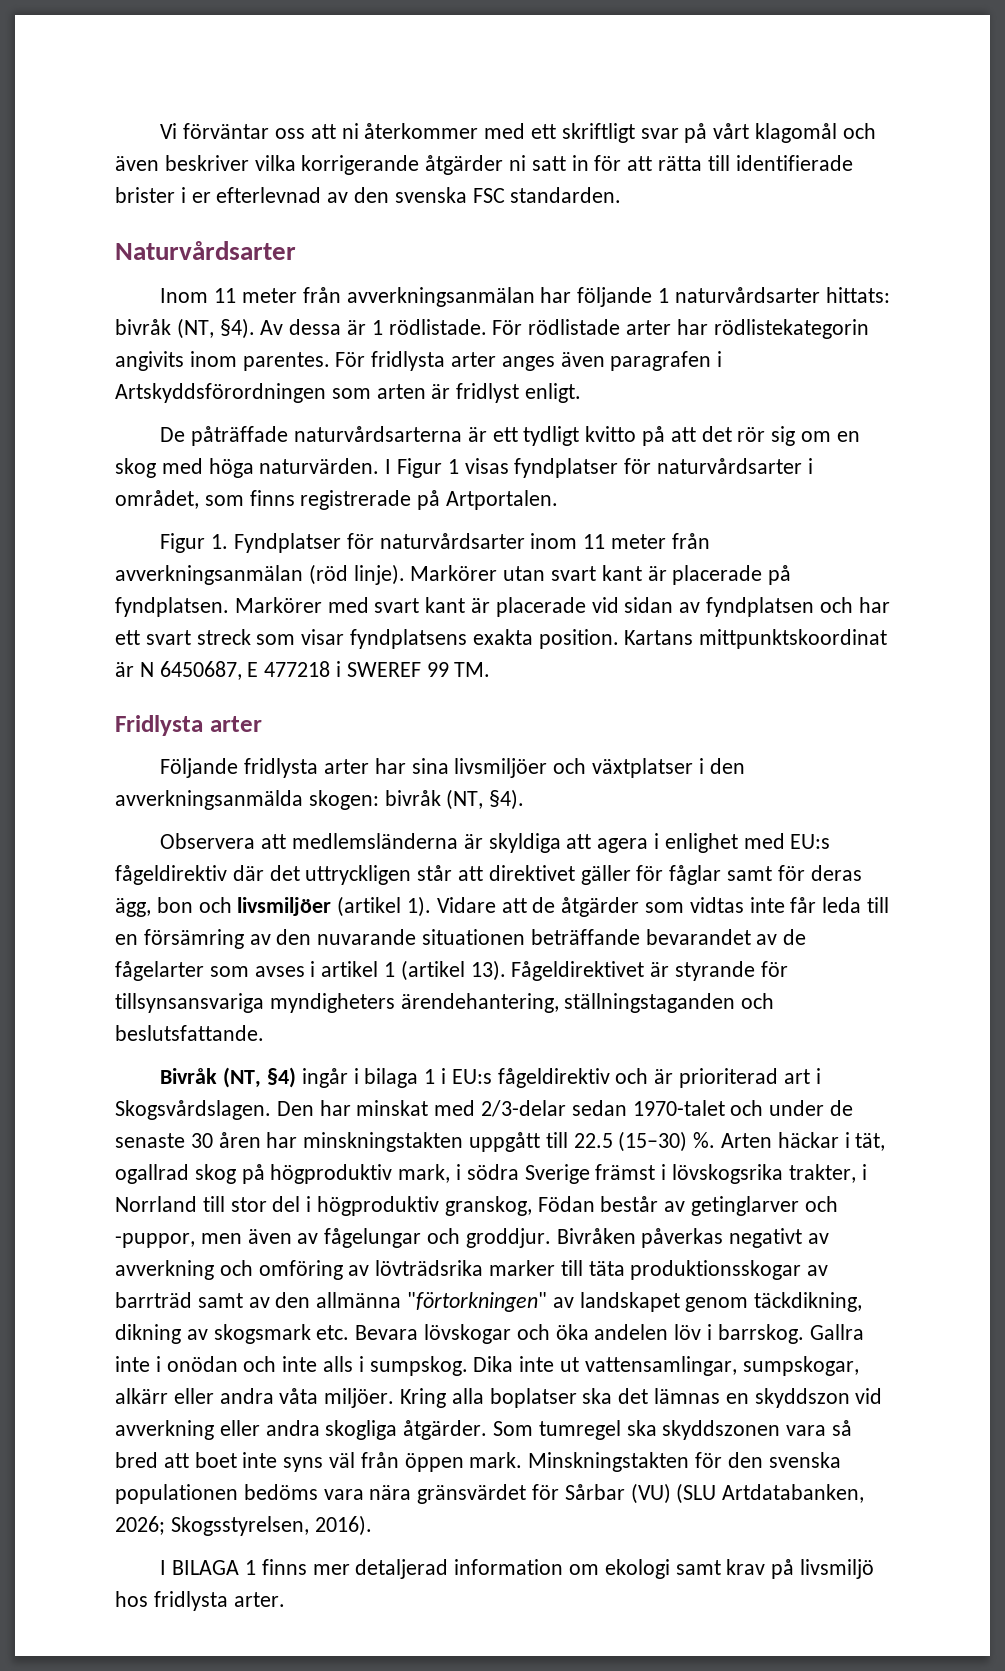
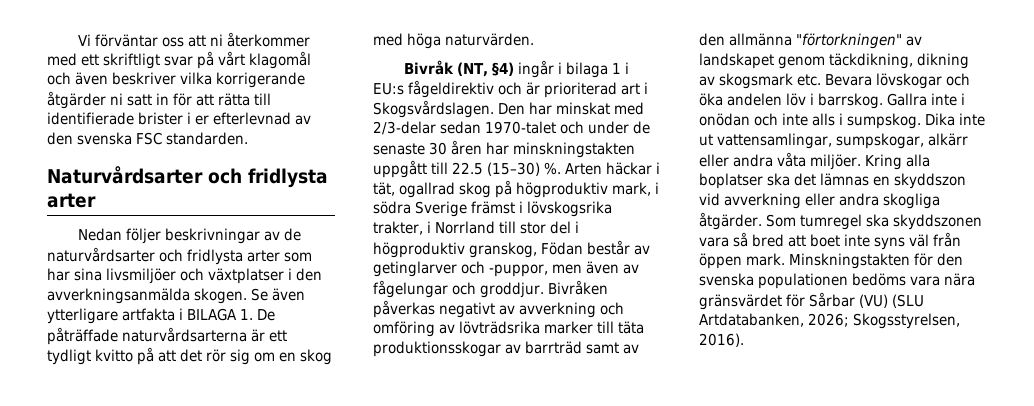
[160,287,890,307] [115,318,869,339] [115,351,723,371] [115,383,582,403] // Inom 11 meter från avverkningsanmälan har följande 1 naturvårdsarter hittats: bivråk (NT, §4). Av dessa är 1 rödlistade. För rödlistade arter har rödlistekategorin angivits inom parentes. För fridlysta arter anges även paragrafen i Artskyddsförordningen som arten är fridlyst enligt. // -> [208,168,328,188] [47,193,96,208] [78,228,302,244] [47,247,313,265] [47,268,323,284] [47,288,306,304] [47,308,254,324] och fridlysta arter // Nedan följer beskrivningar av de naturvårdsarter och fridlysta arter som har sina livsmiljöer och växtplatser i den avverkningsanmälda skogen. Se även ytterligare artfakta i BILAGA 1.
[385,458,813,478] [115,490,559,510] [160,533,710,553] [115,564,792,585] [115,597,890,617] [115,629,888,649] [115,661,491,680] [115,715,262,736] [160,758,745,778] [115,789,525,810] [160,833,831,853] [115,865,862,885] [115,896,890,917] [115,929,807,949] [115,960,788,981] [115,993,775,1013] [115,1025,264,1041] I Figur 1 visas fyndplatser för naturvårdsarter i området, som finns registrerade på Artportalen. // Figur 1. Fyndplatser för naturvårdsarter inom 11 meter från avverkningsanmälan (röd linje). Markörer utan svart kant är placerade på fyndplatsen. Markörer med svart kant är placerade vid sidan av fyndplatsen och har ett svart streck som visar fyndplatsens exakta position. Kartans mittpunktskoordinat är N 6450687, E 477218 i SWEREF 99 TM. // Fridlysta arter // Följande fridlysta arter har sina livsmiljöer och växtplatser i den avverkningsanmälda skogen: bivråk (NT, §4). // Observera att medlemsländerna är skyldiga att agera i enlighet med EU:s fågeldirektiv där det uttryckligen står att direktivet gäller för fåglar samt för deras ägg, bon och livsmiljöer (artikel 1). Vidare att de åtgärder som vidtas inte får leda till en försämring av den nuvarande situationen beträffande bevarandet av de fågelarter som avses i artikel 1 (artikel 13). Fågeldirektivet är styrande för tillsynsansvariga myndigheters ärendehantering, ställningstaganden och beslutsfattande. -> (535, 39) none
[160,1559,875,1579] [115,1591,285,1611] // I BILAGA 1 finns mer detaljerad information om ekologi samt krav på livsmiljö hos fridlysta arter. -> (744, 340) none

